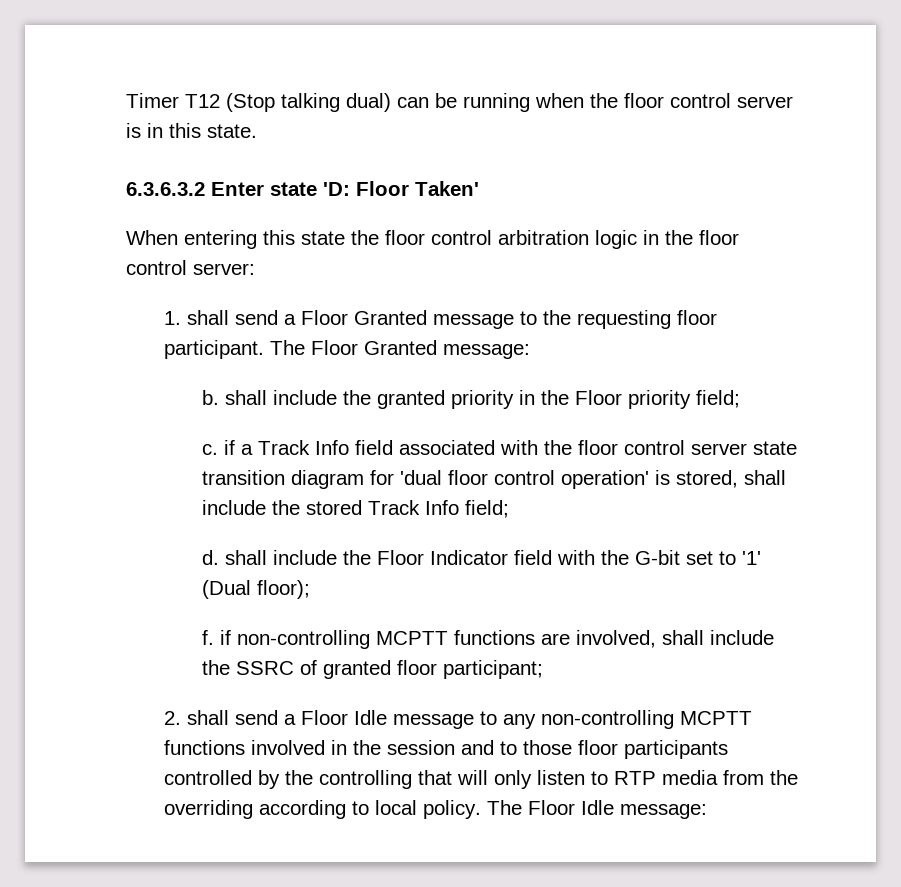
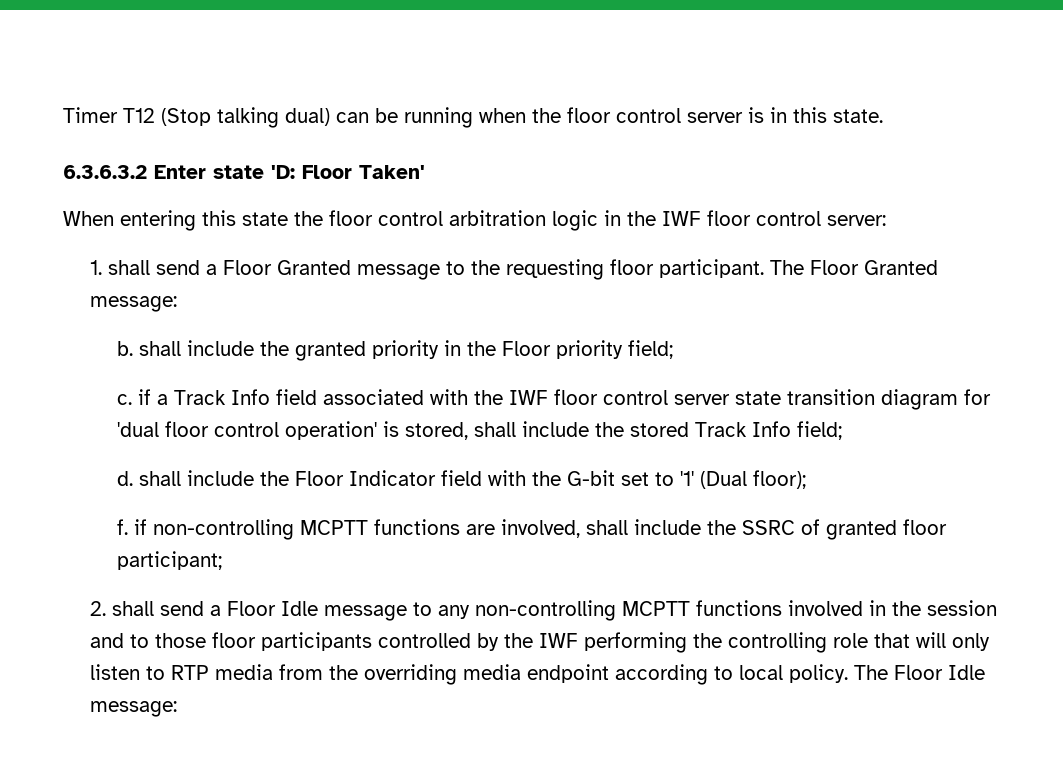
(693, 237) none -> [662,211,701,226] IWF
(573, 447) none -> [509,390,549,405] IWF
[319,770,413,789] controlling -> [539,632,869,653] IWF performing the controlling role
(254, 809) none -> [463,664,610,683] media endpoint

